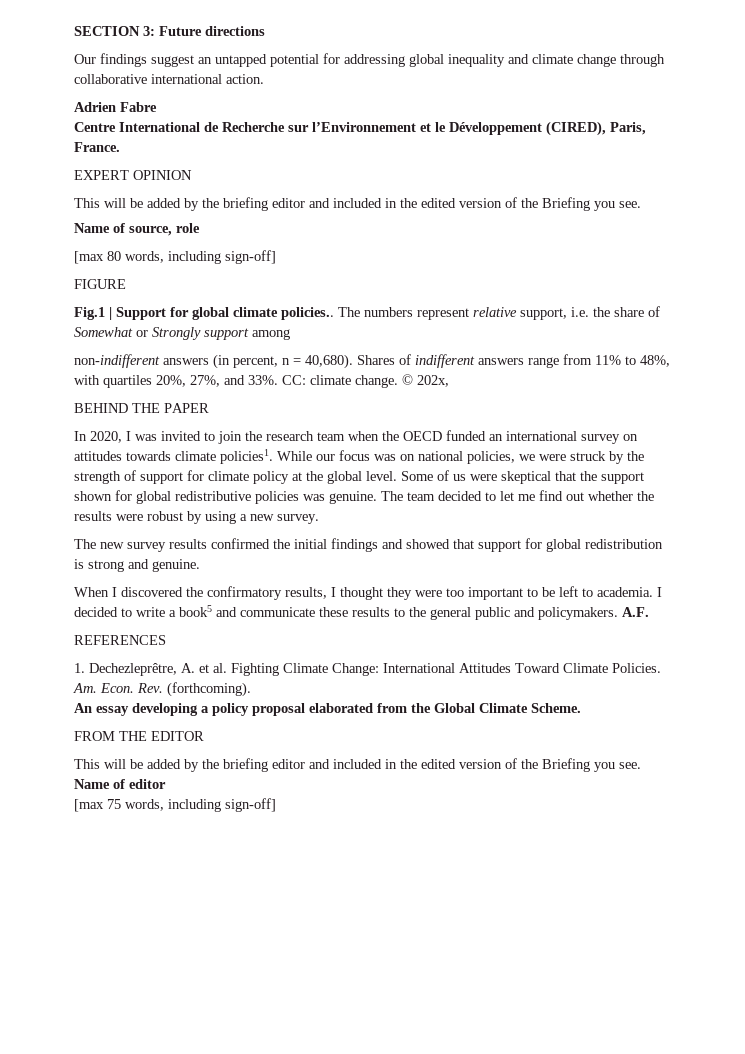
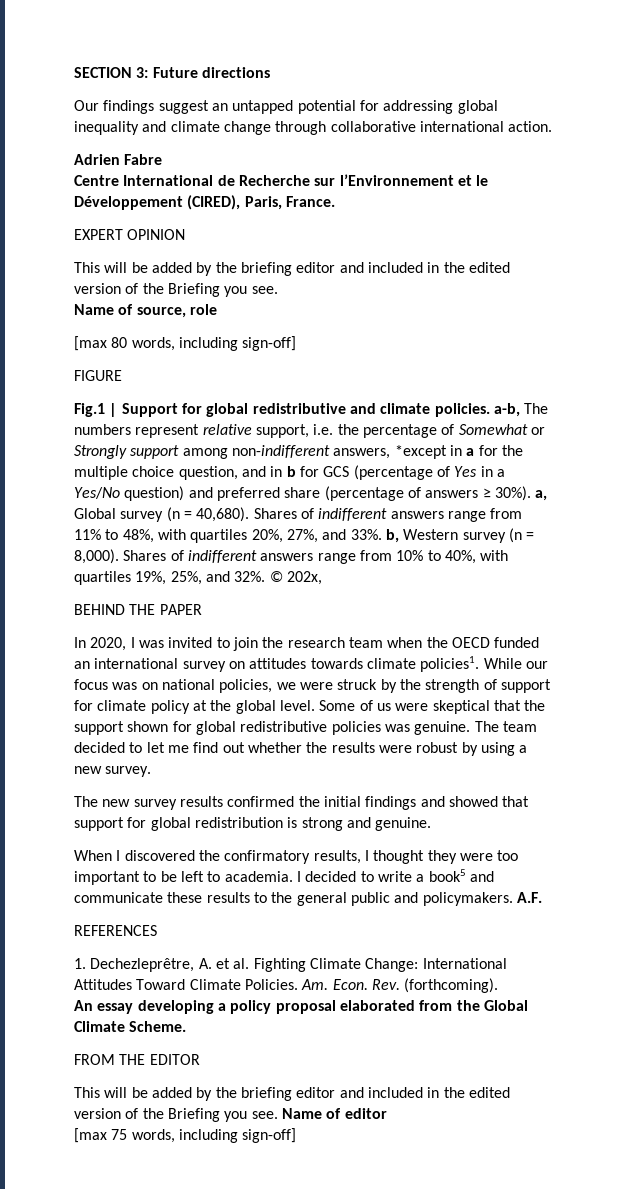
[233,307,334,320] climate policies.. -> [252,403,520,417] redistributive and climate policies. a-b,
[614,307,644,317] share -> [362,424,437,438] percentage
[74,354,290,369] // non-indifferent answers (in percent, n -> [231,445,523,459] [74,465,505,480] [74,486,548,501] [74,507,180,522] non-indifferent answers, *except in a for the multiple choice question, and in b for GCS (percentage of Yes in a Yes/No question) and preferred share (percentage of answers ≥ 30%). a, Global survey (n
[282,375,398,388] CC: climate change. -> [385,528,535,543] [74,549,509,564] [74,571,266,585] b, Western survey (n = 8,000). Shares of indifferent answers range from 10% to 40%, with quartiles 19%, 25%, and 32%.

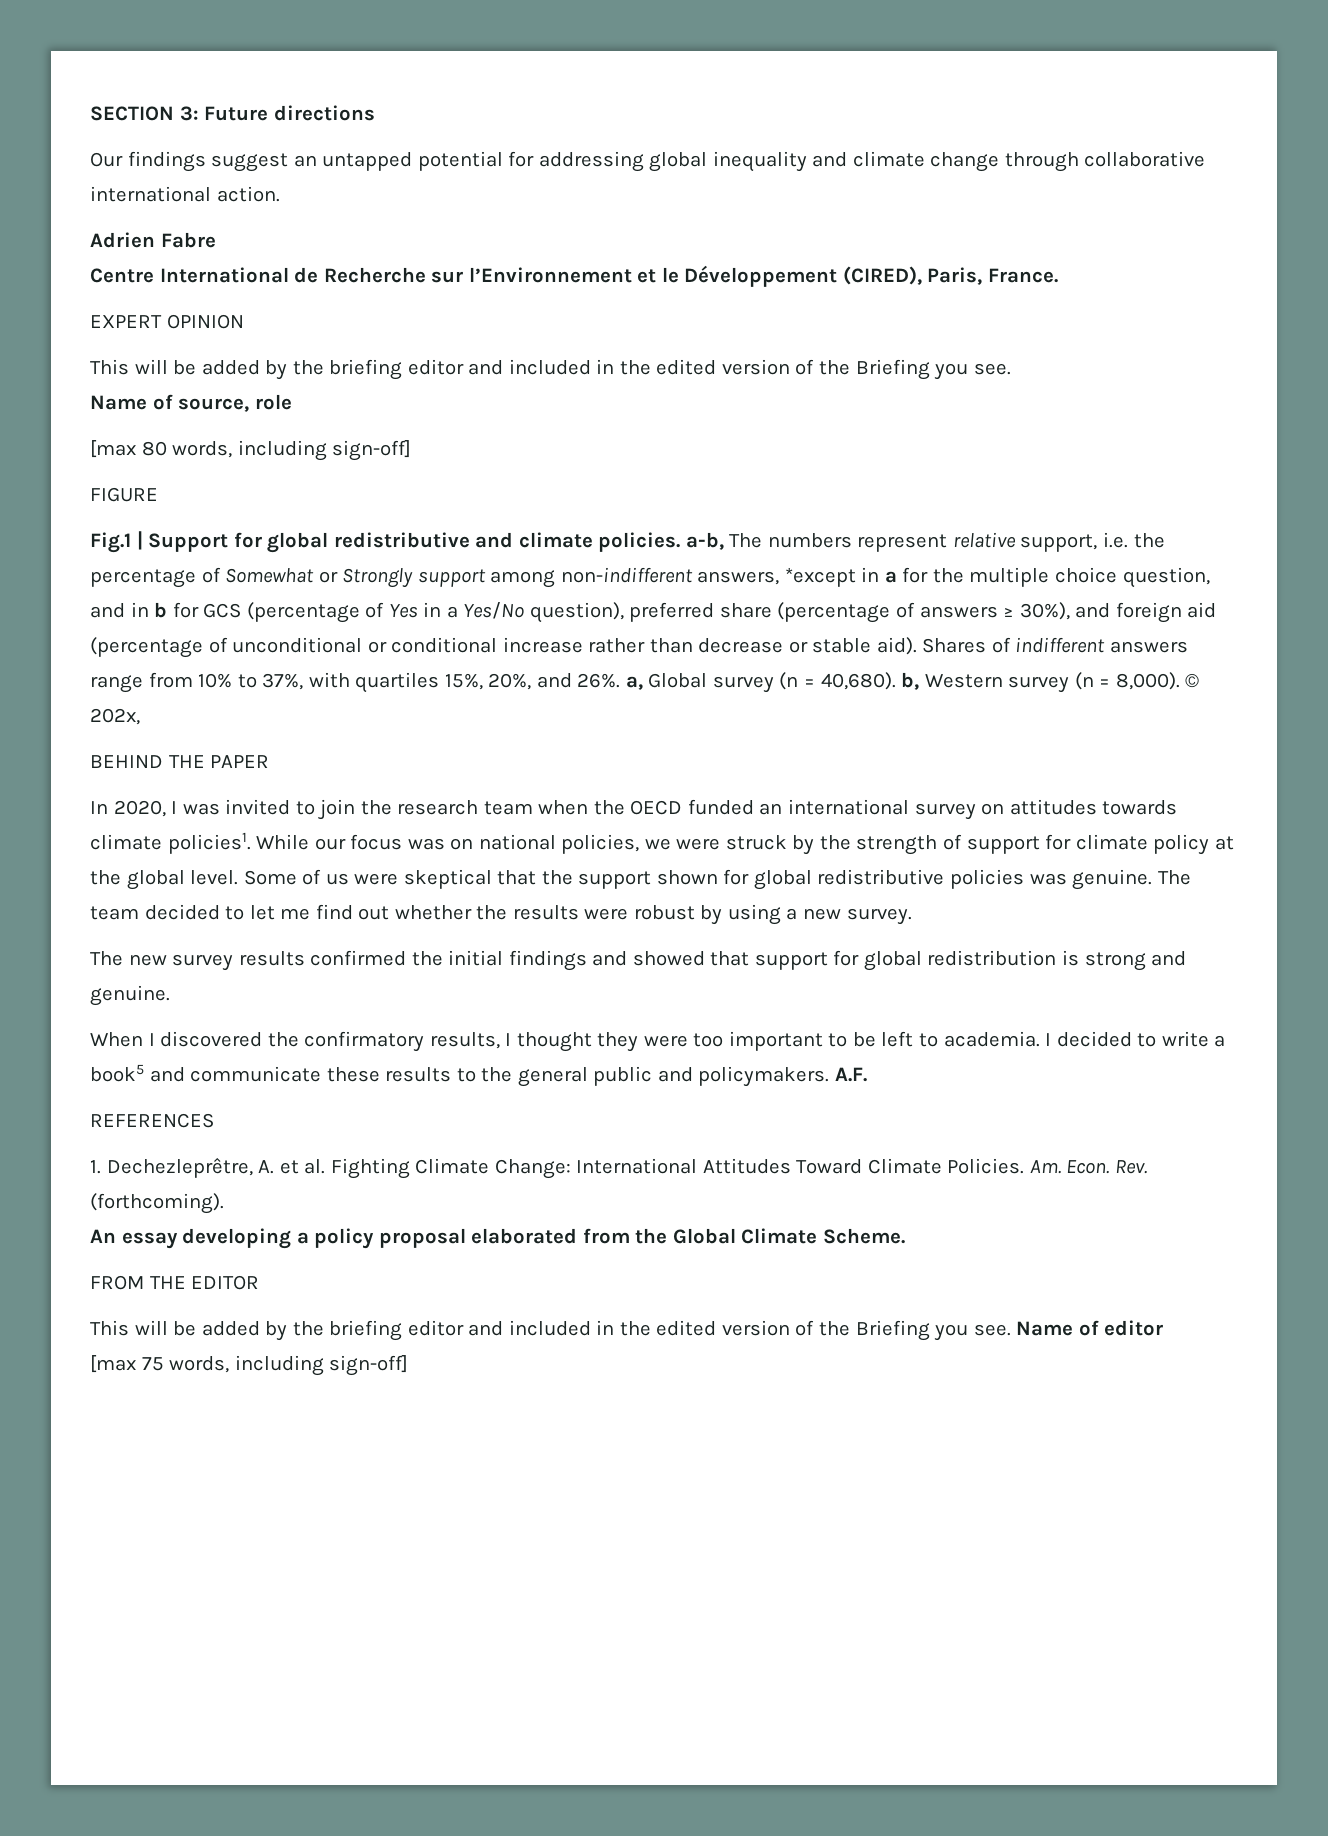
[124,486,213,501] question) and -> [529,602,624,623] question),
[494,486,548,501] [74,507,523,522] [74,528,535,543] [74,549,119,564] 30%). a, Global survey (n = 40,680). Shares of indifferent answers range from 11% to 48%, with quartiles 20%, 27%, and 33%. b, Western survey (n = 8,000). -> [1019,602,1217,623] [90,637,917,658] 30%), and foreign aid (percentage of unconditional or conditional increase rather than decrease or stable aid).
[444,550,509,564] [74,571,266,585] 40%, with quartiles 19%, 25%, and 32%. -> [262,672,1180,693] 37%, with quartiles 15%, 20%, and 26%. a, Global survey (n = 40,680). b, Western survey (n = 8,000).

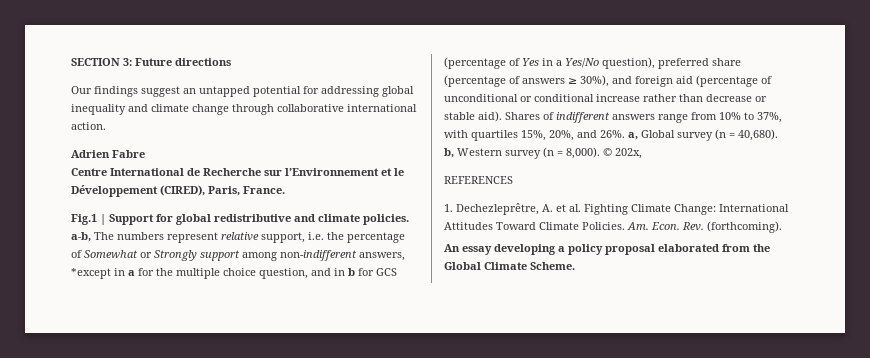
[90,314,244,329] [90,359,1011,380] [90,394,292,412] [90,440,412,461] [90,487,158,502] // EXPERT OPINION // This will be added by the briefing editor and included in the edited version of the Briefing you see. // Name of source, role // [max 80 words, including sign-off] // FIGURE -> (285, 190) none
[90,755,270,768] [90,799,1178,820] [90,832,1234,855] [90,869,1191,890] [90,904,912,925] [90,950,1187,971] [90,985,170,1006] [90,1031,1226,1052] [90,1064,867,1087] // BEHIND THE PAPER // In 2020, I was invited to join the research team when the OECD funded an international survey on attitudes towards climate policies1. While our focus was on national policies, we were struck by the strength of support for climate policy at the global level. Some of us were skeptical that the support shown for global redistributive policies was genuine. The team decided to let me find out whether the results were robust by using a new survey. // The new survey results confirmed the initial findings and showed that support for global redistribution is strong and genuine. // When I discovered the confirmatory results, I thought they were too important to be left to academia. I decided to write a book5 and communicate these results to the general public and policymakers. A.F. -> (642, 153) none
[90,1275,260,1290] [90,1320,1164,1341] [90,1355,409,1376] // FROM THE EDITOR // This will be added by the briefing editor and included in the edited version of the Briefing you see. Name of editor // [max 75 words, including sign-off] -> (575, 266) none

